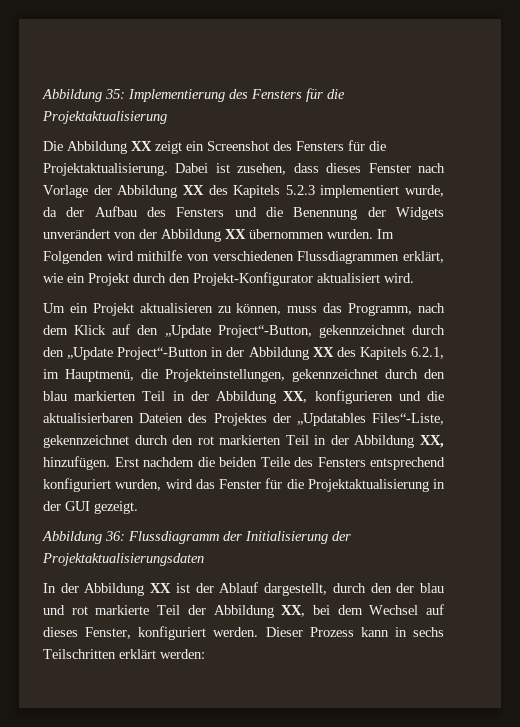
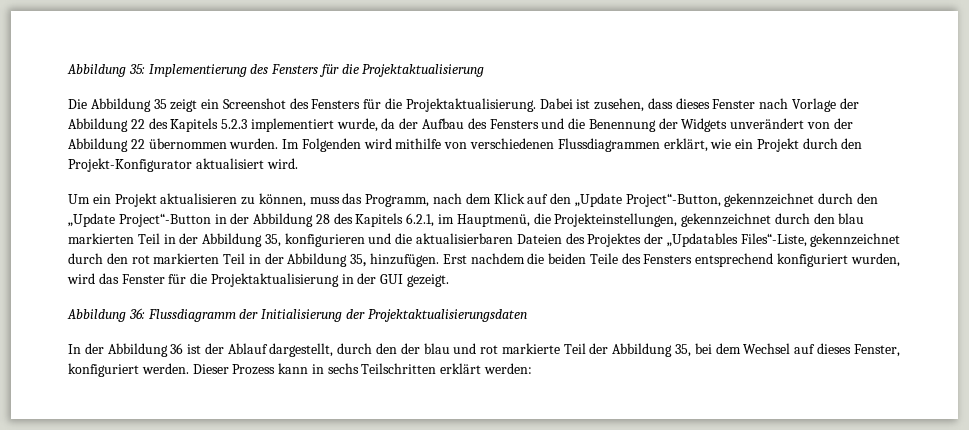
[131,141,152,151] XX -> [153,99,167,109] 35
[182,185,204,195] XX -> [130,119,145,129] 22
[225,229,246,239] XX -> [130,139,145,149] 22
[312,347,334,357] XX -> [315,214,330,224] 28
[283,391,308,403] XX, -> [264,234,281,247] 35,
[419,435,444,448] XX, -> [350,254,367,267] 35,
[150,583,172,593] XX -> [170,343,184,354] 36
[281,605,306,617] XX, -> [675,344,692,357] 35,

